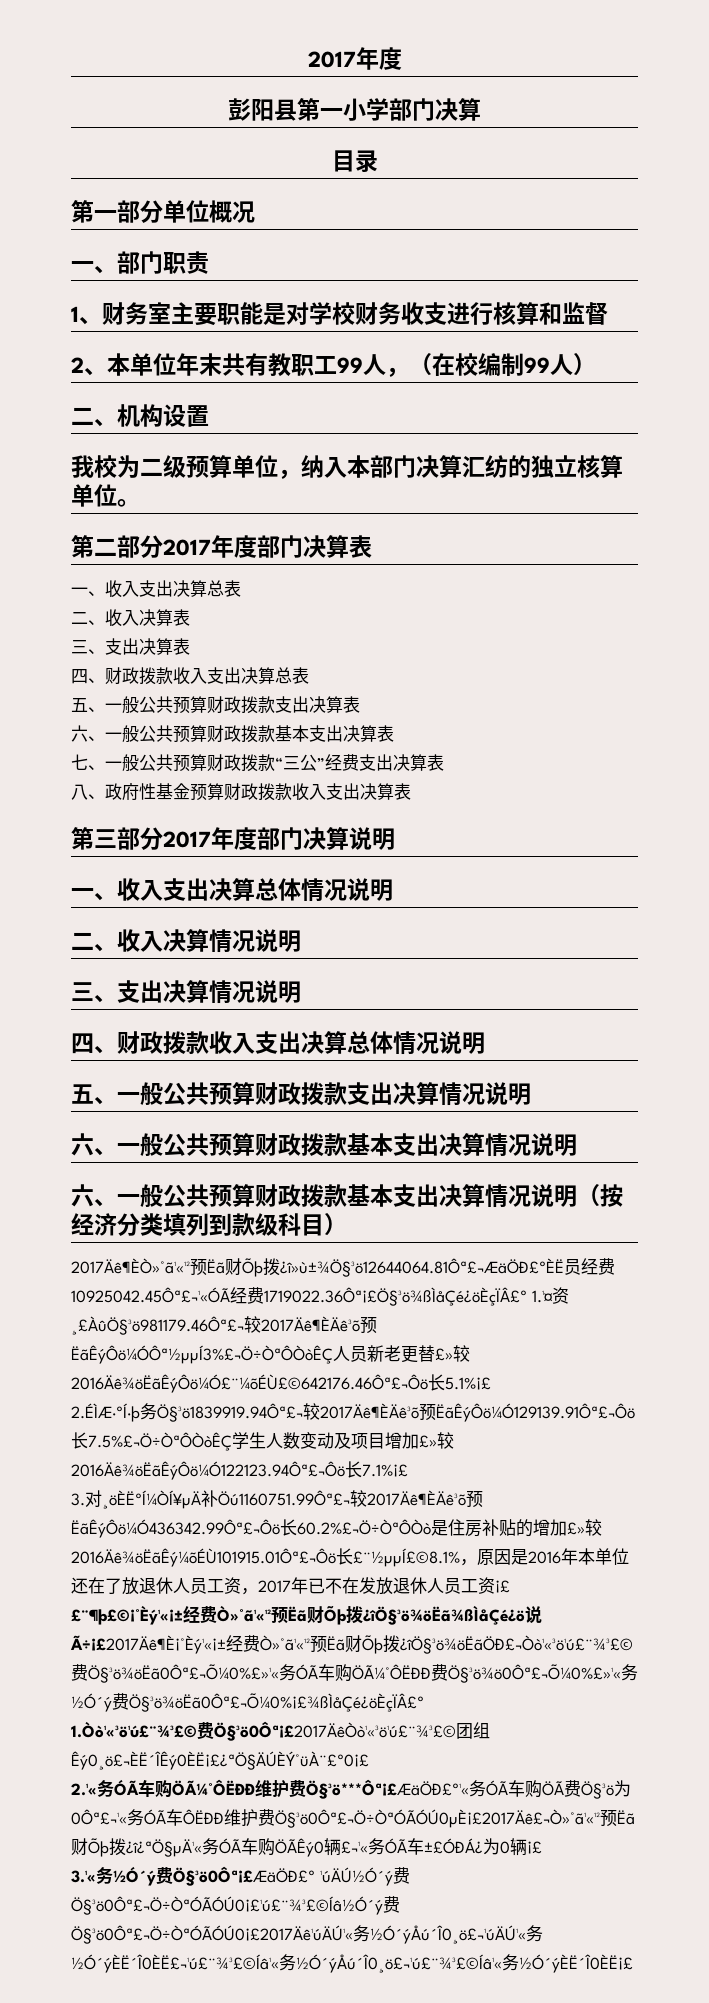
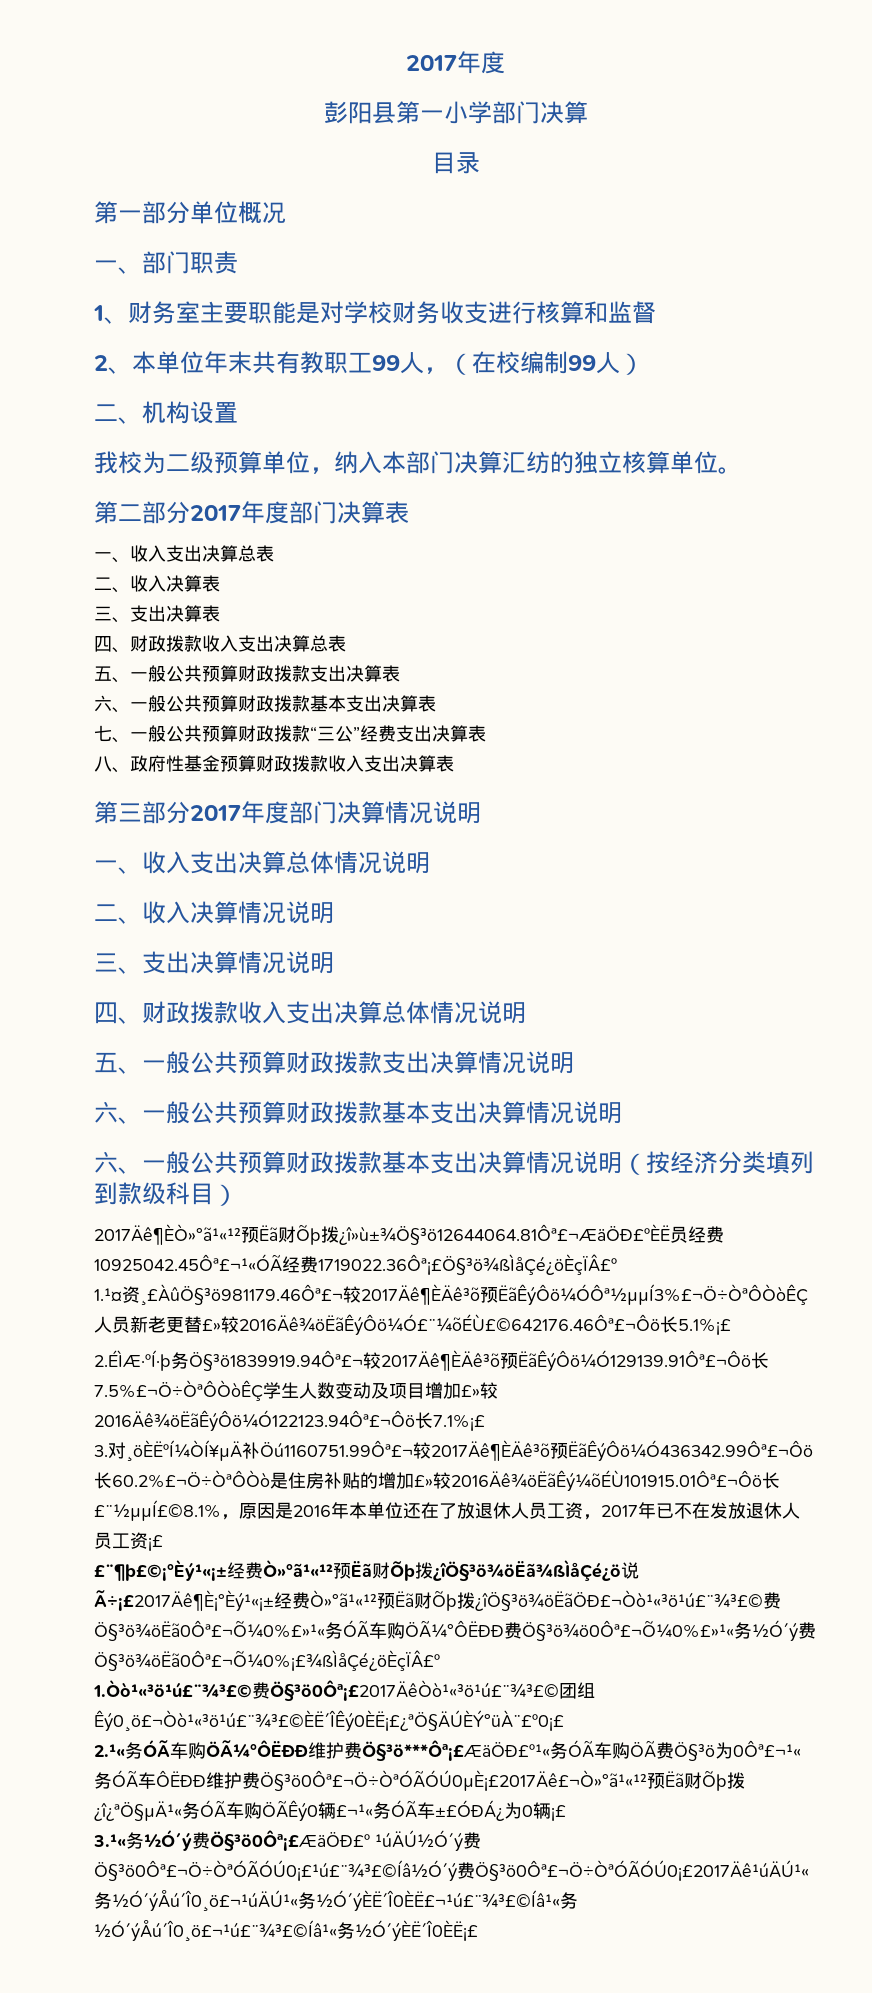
(349, 838) none -> [385,801,433,824] 情况
(527, 1296) none -> (617, 1264) //
[71,1751,369,1770] Êý0¸ö£¬ÈË´ÎÊý0ÈË¡£¿ªÖ§ÄÚÈÝ°üÀ¨£º0¡£ -> [94,1710,564,1732] Êý0¸ö£¬Òò¹«³ö¹ú£¨¾³£©ÈË´ÎÊý0ÈË¡£¿ªÖ§ÄÚÈÝ°üÀ¨£º0¡£

